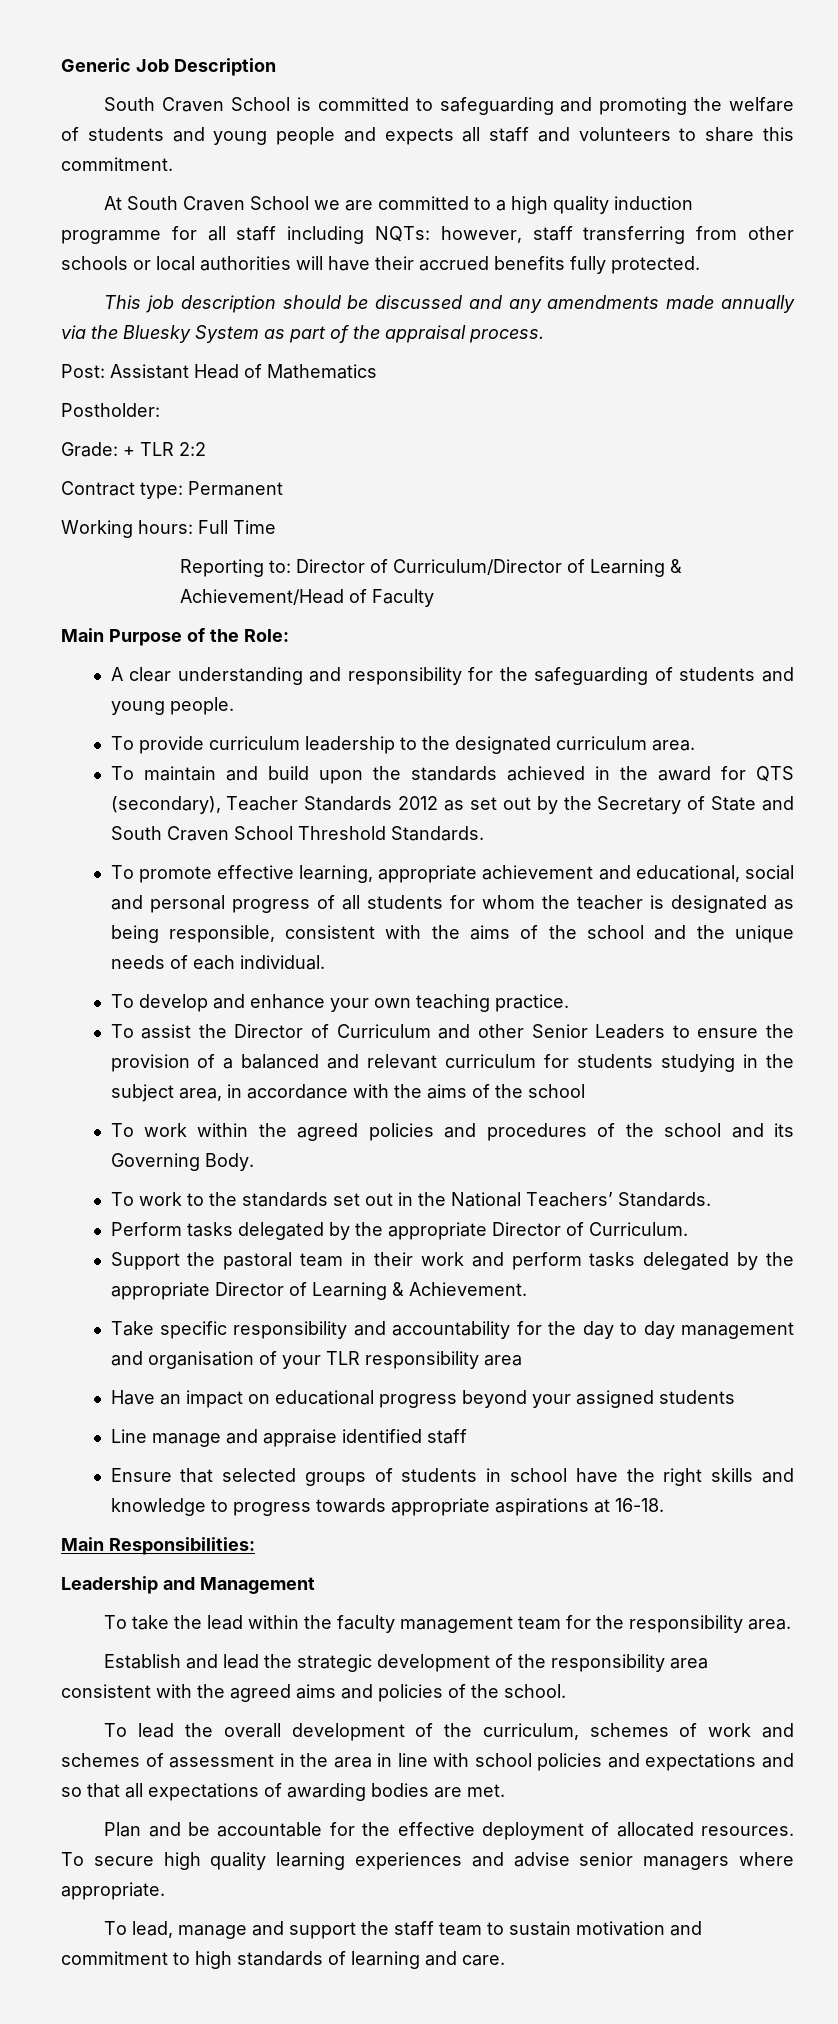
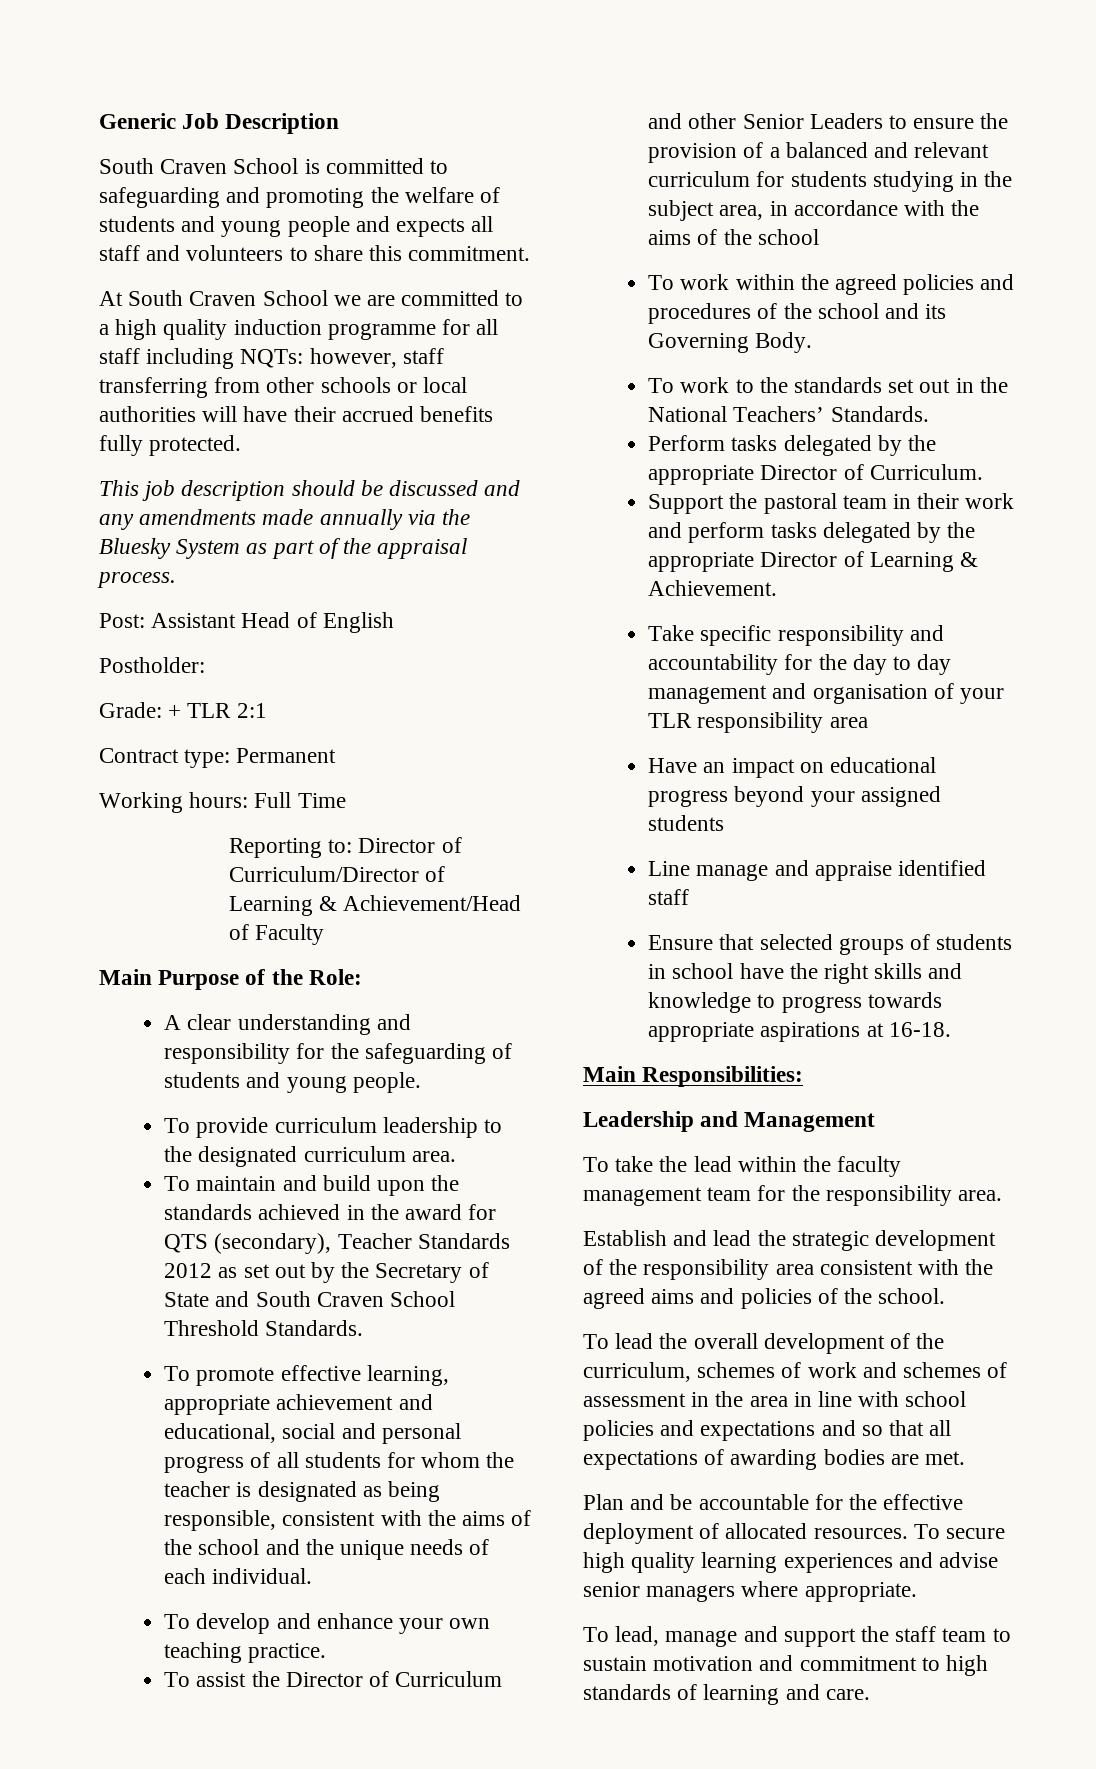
[267,364,377,379] Mathematics -> [322,612,394,633] English
[179,442,206,456] 2:2 -> [236,703,267,718] 2:1

